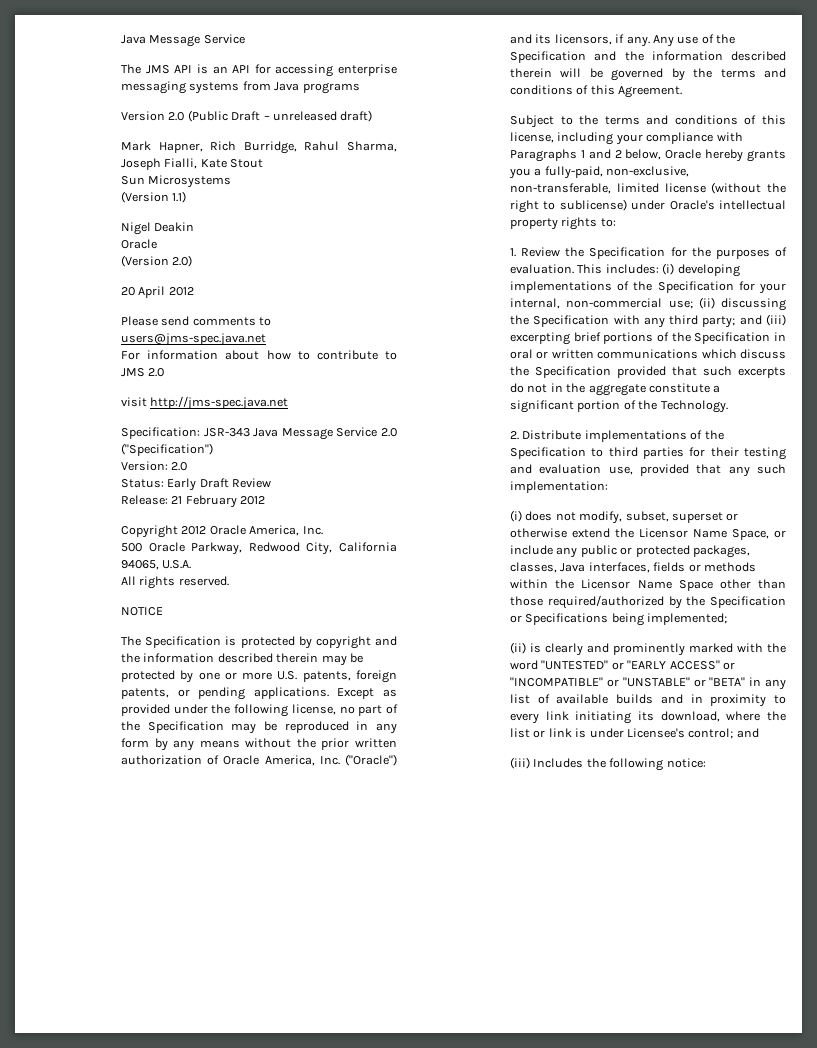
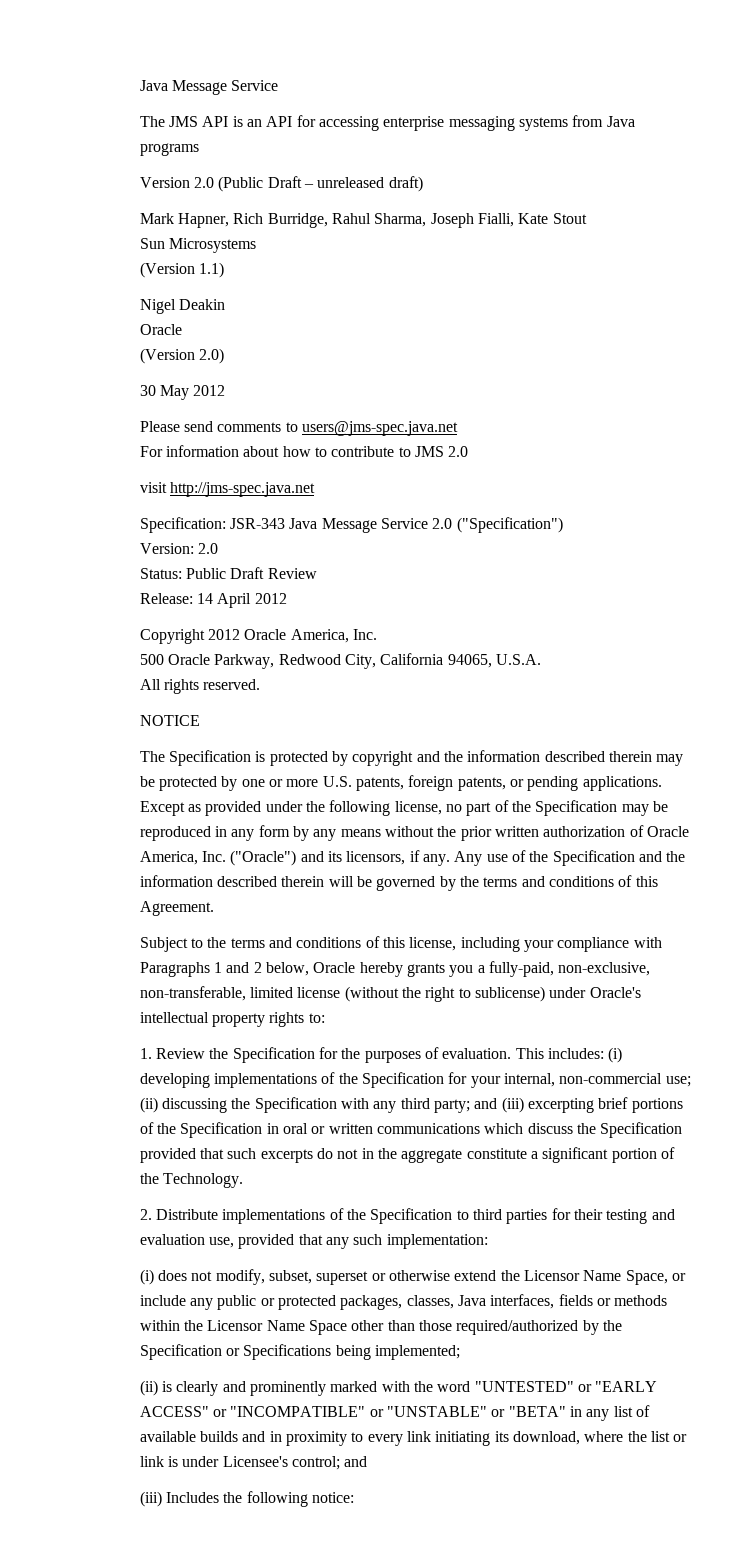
[121,286,166,298] 20 April -> [139,385,190,400] 30 May
[167,478,197,491] Early -> [186,568,227,579] Public
[171,495,237,508] 21 February -> [197,593,252,608] 14 April

